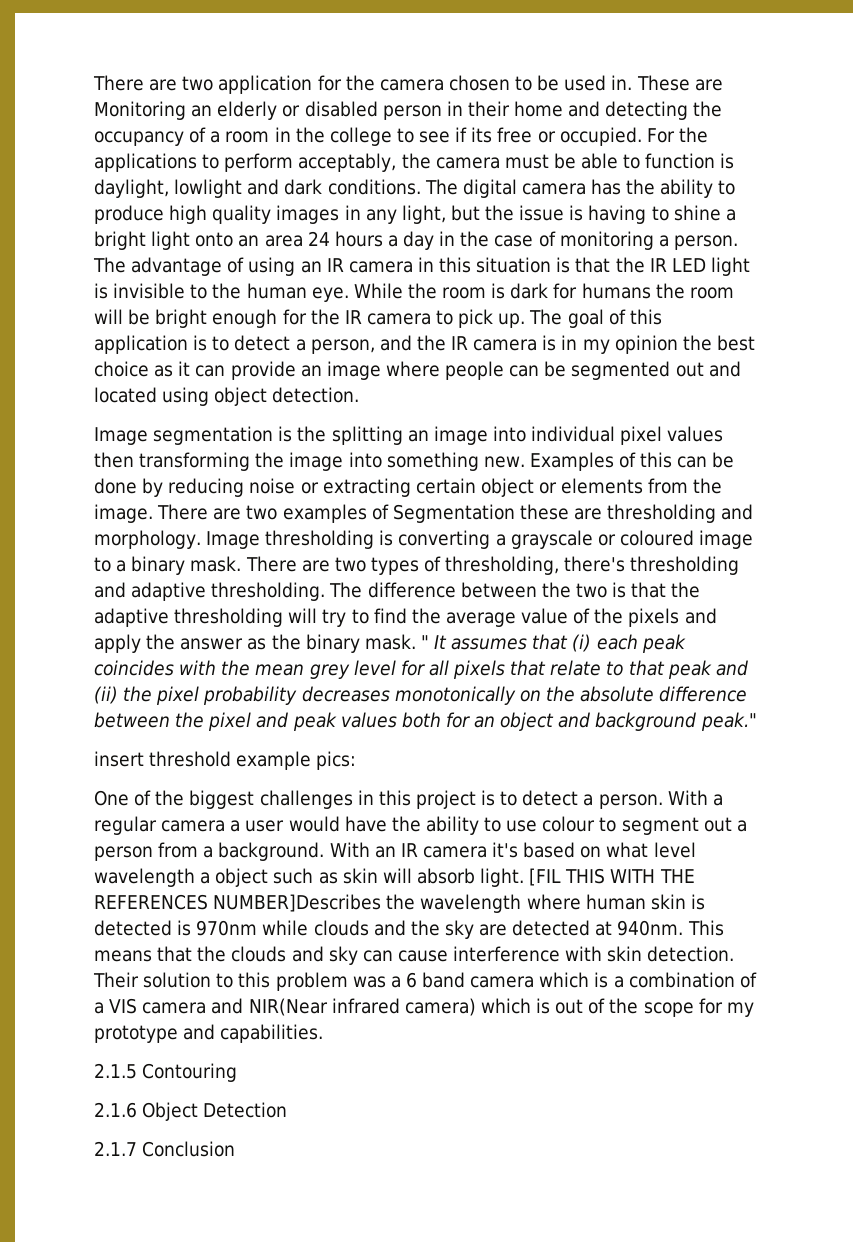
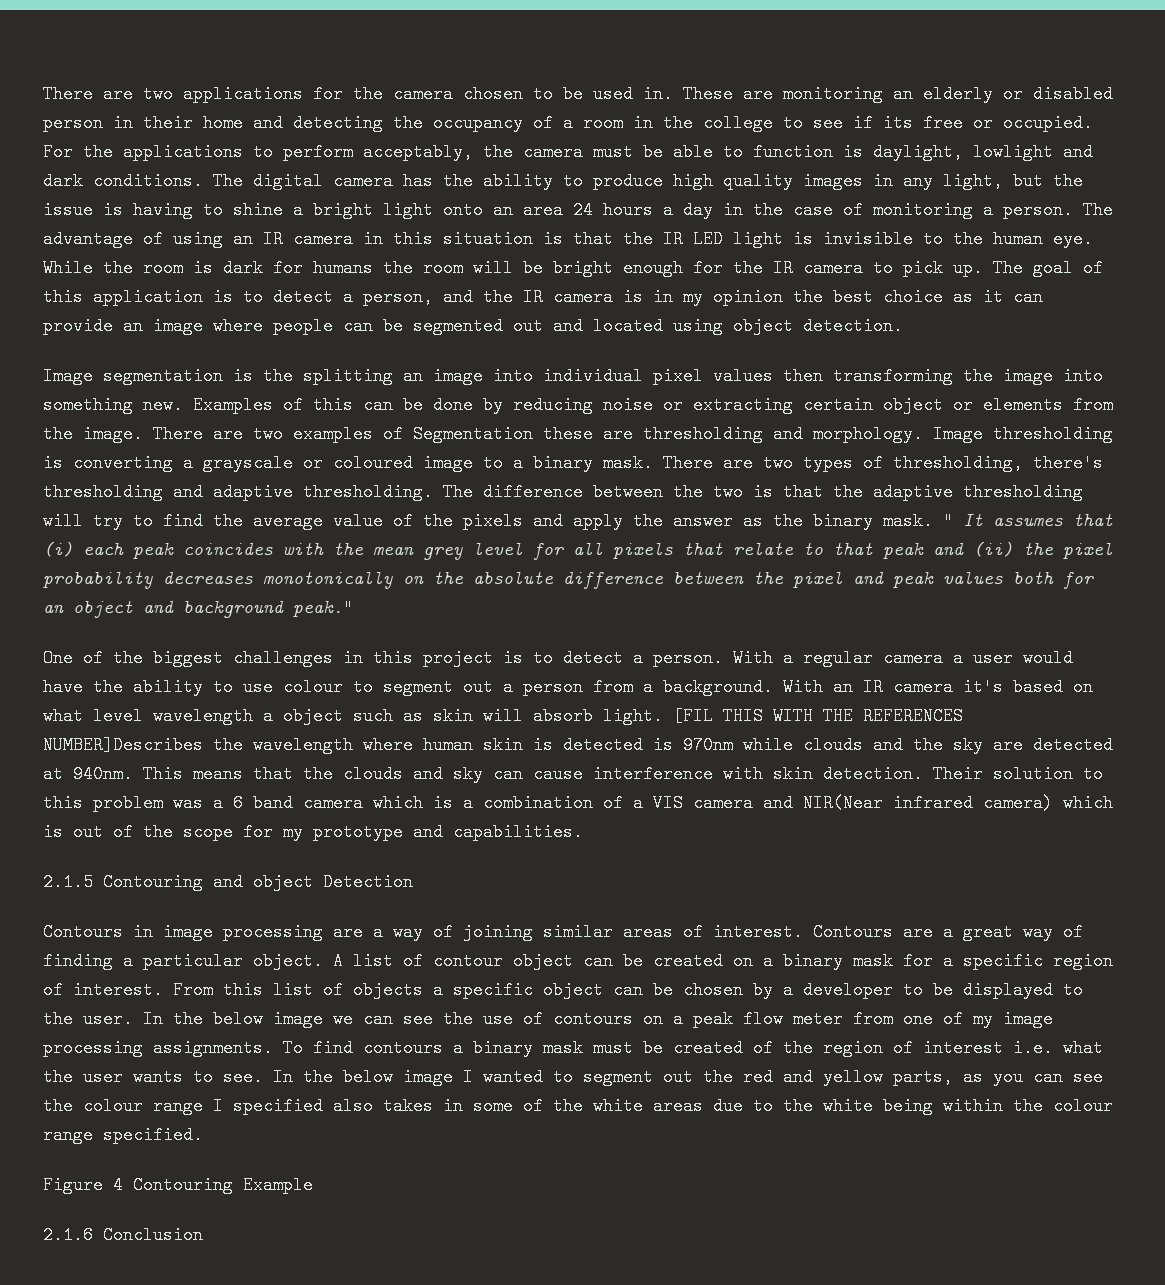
[93,75,313,94] There are two application -> [43,85,303,103] There are two applications
[94,101,186,120] Monitoring -> [783,85,883,103] monitoring
[94,751,357,770] // insert threshold example pics: -> (353, 608) none
[94,1102,288,1121] [94,1141,137,1156] // 2.1.6 Object Detection // 2.1.7 -> [213,873,413,891] [43,923,1083,941] [43,952,1113,970] [43,981,1083,999] [43,1010,1053,1028] [43,1039,1103,1057] [43,1068,1103,1086] [43,1097,1113,1115] [43,1126,203,1144] [43,1176,313,1194] [43,1226,93,1244] and object Detection // Contours in image processing are a way of joining similar areas of interest. Contours are a great way of finding a particular object. A list of contour object can be created on a binary mask for a specific region of interest. From this list of objects a specific object can be chosen by a developer to be displayed to the user. In the below image we can see the use of contours on a peak flow meter from one of my image processing assignments. To find contours a binary mask must be created of the region of interest i.e. what the user wants to see. In the below image I wanted to segment out the red and yellow parts, as you can see the colour range I specified also takes in some of the white areas due to the white being within the colour range specified. // Figure 4 Contouring Example // 2.1.6

